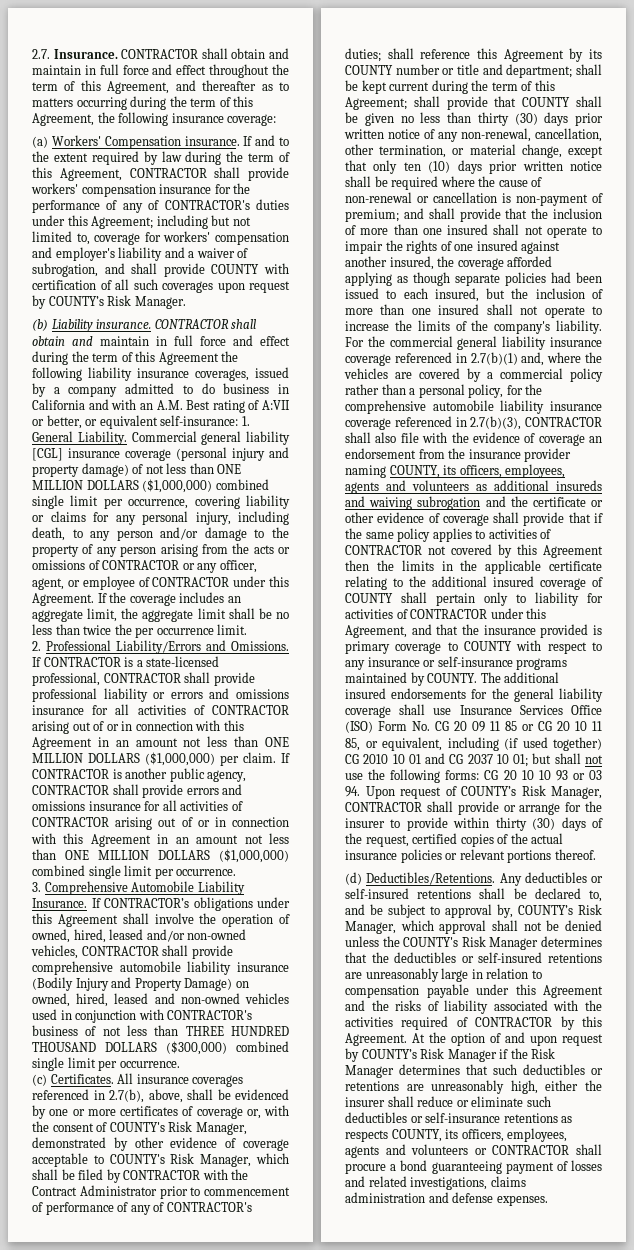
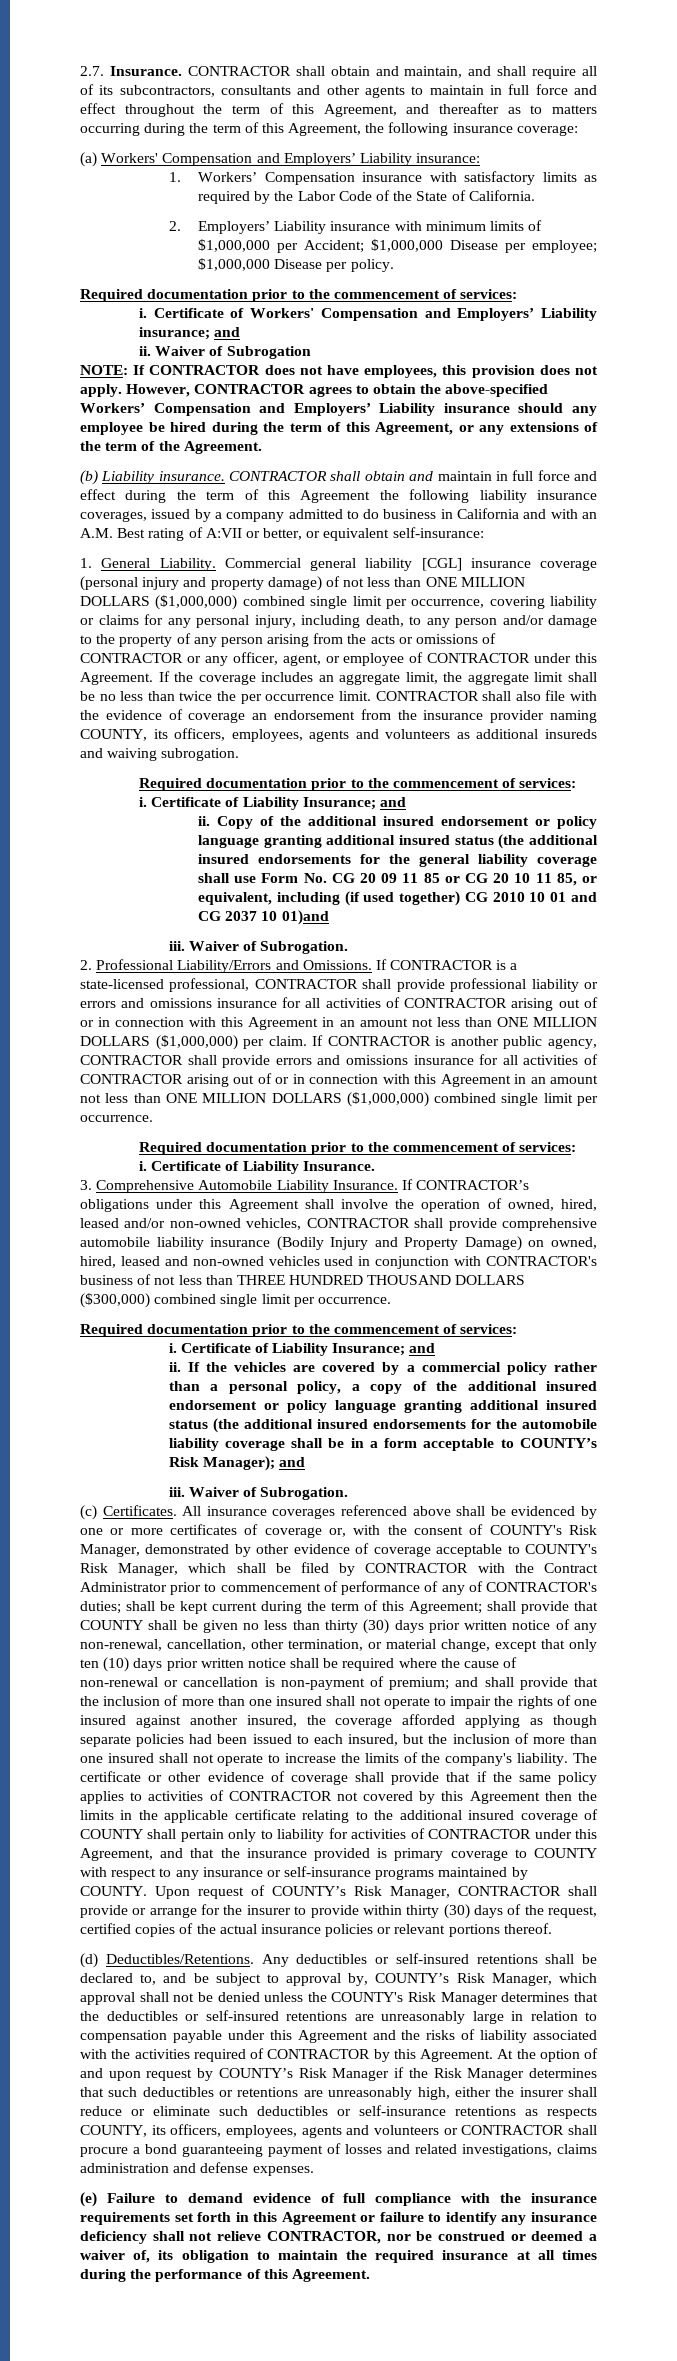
(289, 53) none -> [404,66,597,79] [80,84,424,98] maintain, and shall require all of its subcontractors, consultants and other agents to
[184,135,289,146] [32,151,290,165] [32,167,289,181] [31,183,251,197] [32,199,289,213] [32,215,251,229] [32,231,289,245] [32,247,249,261] [32,263,289,277] [32,279,290,293] [32,295,186,309] insurance. If and to the extent required by law during the term of this Agreement, CONTRACTOR shall provide workers' compensation insurance for the performance of any of CONTRACTOR's duties under this Agreement; including but not limited to, coverage for workers' compensation and employer's liability and a waiver of subrogation, and shall provide COUNTY with certification of all such coverages upon request by COUNTY’s Risk Manager. -> [256,153,481,166] [168,171,598,185] [198,190,535,204] [168,220,543,234] [198,239,597,253] [198,258,394,272] [80,289,518,302] [139,308,597,321] [139,327,241,340] [139,346,311,359] [80,365,598,378] [80,384,549,397] [80,403,597,416] [80,422,598,435] [80,441,262,454] and Employers’ Liability insurance: // 1. Workers’ Compensation insurance with satisfactory limits as required by the Labor Code of the State of California. // 2. Employers’ Liability insurance with minimum limits of $1,000,000 per Accident; $1,000,000 Disease per employee; $1,000,000 Disease per policy. // Required documentation prior to the commencement of services: // i. Certificate of Workers' Compensation and Employers’ Liability insurance; and // ii. Waiver of Subrogation // NOTE: If CONTRACTOR does not have employees, this provision does not apply. However, CONTRACTOR agrees to obtain the above-specified Workers’ Compensation and Employers’ Liability insurance should any employee be hired during the term of this Agreement, or any extensions of the term of the Agreement.
(239, 420) none -> (484, 532) //
(248, 629) none -> [375,690,598,701] [80,709,597,723] [80,728,597,742] [80,748,240,761] [139,778,577,791] [139,797,406,810] [198,816,597,829] [198,834,598,849] [198,854,598,867] [198,873,598,886] [198,891,598,906] [198,910,329,925] [168,941,349,954] CONTRACTOR shall also file with the evidence of coverage an endorsement from the insurance provider naming COUNTY, its officers, employees, agents and volunteers as additional insureds and waiving subrogation. // Required documentation prior to the commencement of services: // i. Certificate of Liability Insurance; and // ii. Copy of the additional insured endorsement or policy language granting additional insured status (the additional insured endorsements for the general liability coverage shall use Form No. CG 20 09 11 85 or CG 20 10 11 85, or equivalent, including (if used together) CG 2010 10 01 and CG 2037 10 01)and // iii. Waiver of Subrogation.
(237, 872) none -> [139,1142,577,1155] [139,1161,375,1174] // Required documentation prior to the commencement of services: // i. Certificate of Liability Insurance.
(180, 1064) none -> [80,1324,518,1337] [168,1343,436,1356] [168,1362,598,1375] [168,1381,598,1394] [168,1400,597,1413] [168,1418,597,1433] [168,1438,597,1451] [168,1456,305,1471] [168,1487,349,1500] // Required documentation prior to the commencement of services: // i. Certificate of Liability Insurance; and // ii. If the vehicles are covered by a commercial policy rather than a personal policy, a copy of the additional insured endorsement or policy language granting additional insured status (the additional insured endorsements for the automobile liability coverage shall be in a form acceptable to COUNTY’s Risk Manager); and // iii. Waiver of Subrogation.
[93,1089,183,1103] in 2.7(b), above, -> [412,1506,451,1516] above
[420,48,602,62] [345,64,602,78] reference this Agreement by its COUNTY number or title and department; shall -> (155, 1606) none
[345,336,602,350] [345,352,602,366] [344,368,603,382] [345,384,543,398] [345,400,602,414] [345,416,602,430] [345,432,602,446] [345,448,572,462] [345,464,566,478] [345,480,602,494] [345,496,528,510] For the commercial general liability insurance coverage referenced in 2.7(b)(1) and, where the vehicles are covered by a commercial policy rather than a personal policy, for the comprehensive automobile liability insurance coverage referenced in 2.7(b)(3), CONTRACTOR shall also file with the evidence of coverage an endorsement from the insurance provider naming COUNTY, its officers, employees, agents and volunteers as additional insureds and waiving subrogation and the -> [573,1753,598,1763] The
[480,672,560,683] [345,688,603,702] [345,704,602,718] [345,721,602,733] [345,737,602,751] [345,753,603,767] [345,769,602,783] [345,786,360,797] The additional insured endorsements for the general liability coverage shall use Insurance Services Office (ISO) Form No. CG 20 09 11 85 or CG 20 10 11 85, or equivalent, including (if used together) CG 2010 10 01 and CG 2037 10 01; but shall not use the following forms: CG 20 10 10 93 or 03 94. -> (147, 1891) none
(548, 1200) none -> [80,2192,597,2207] [80,2212,597,2225] [80,2231,597,2244] [80,2250,597,2263] [80,2269,370,2282] // (e) Failure to demand evidence of full compliance with the insurance requirements set forth in this Agreement or failure to identify any insurance deficiency shall not relieve CONTRACTOR, nor be construed or deemed a waiver of, its obligation to maintain the required insurance at all times during the performance of this Agreement.

